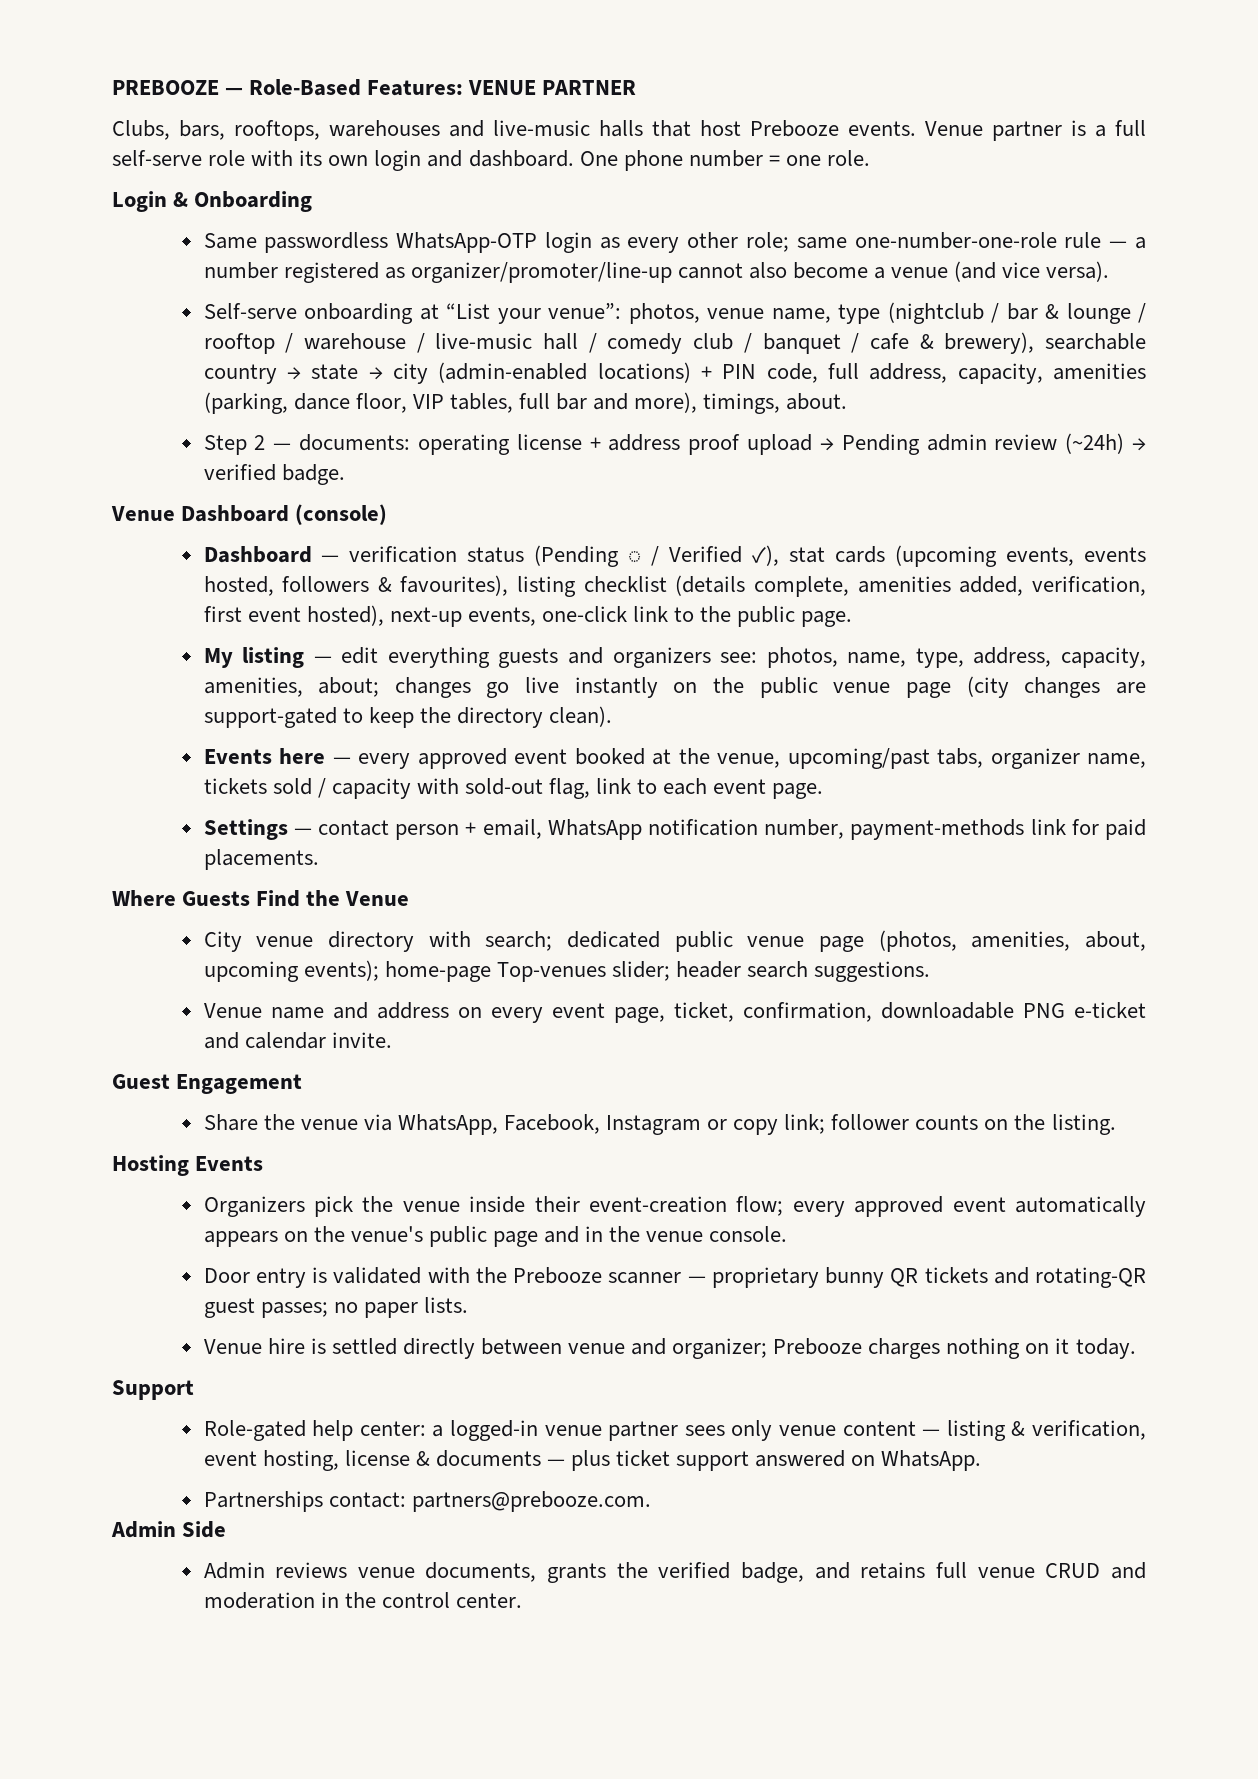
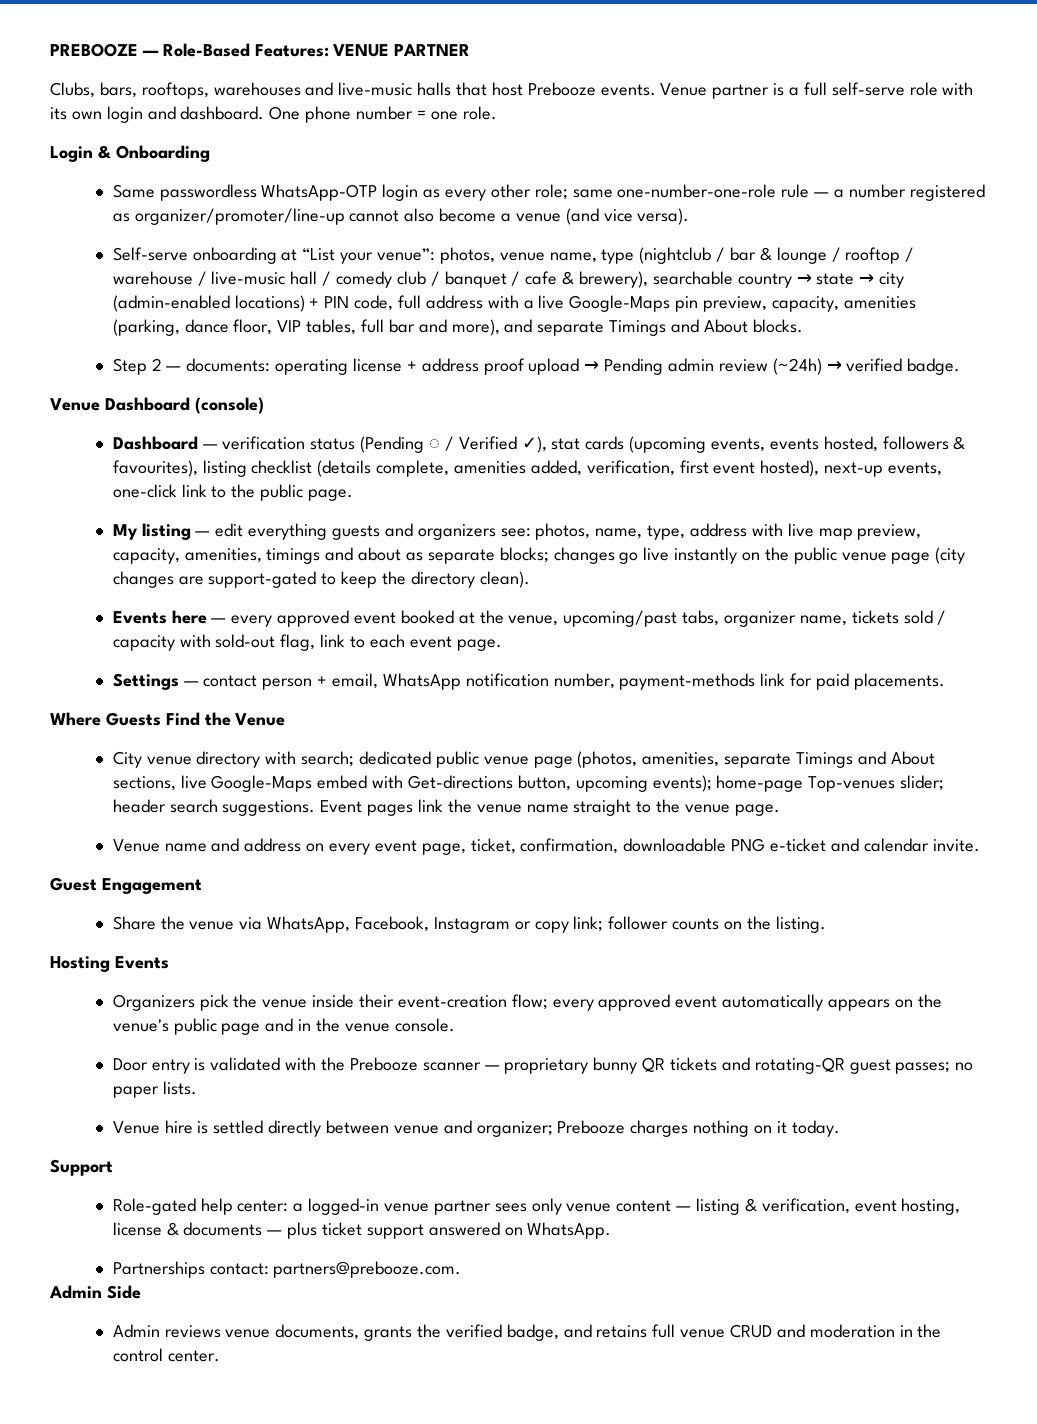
[869,363,948,383] address, -> [425,295,767,312] address with a live Google-Maps pin preview,
[703,393,848,414] timings, about. -> [504,319,803,336] and separate Timings and About blocks.
[973,647,1146,668] [203,677,380,697] address, capacity, amenities, about; -> [689,523,922,540] [112,547,549,564] address with live map preview, capacity, amenities, timings and about as separate blocks;
[1085,931,1147,951] about, -> [724,751,935,768] [112,775,571,792] separate Timings and About sections, live Google-Maps embed with Get-directions button,
(931, 971) none -> [320,799,780,816] Event pages link the venue name straight to the venue page.

